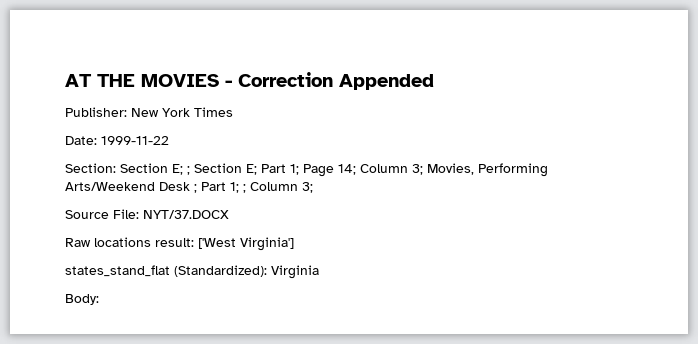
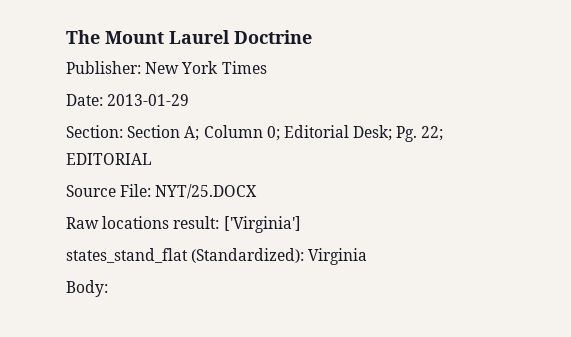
[65,72,434,90] AT THE MOVIES - Correction Appended -> [66,30,312,44] The Mount Laurel Doctrine
[101,136,169,145] 1999-11-22 -> [107,94,190,106] 2013-01-29
[172,163,548,177] [65,182,313,193] E; ; Section E; Part 1; Page 14; Column 3; Movies, Performing Arts/Weekend Desk ; Part 1; ; Column 3; -> [184,125,444,142] [66,153,152,165] A; Column 0; Editorial Desk; Pg. 22; EDITORIAL
[143,210,229,219] NYT/37.DOCX -> [155,184,258,199] NYT/25.DOCX
[198,237,294,251] ['West Virginia'] -> [223,216,301,233] ['Virginia']

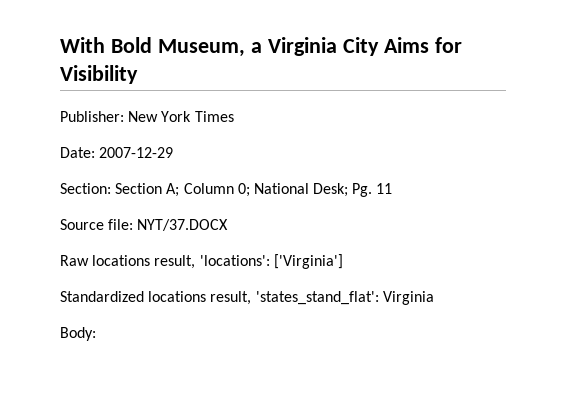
[66,30,312,44] The Mount Laurel Doctrine -> [60,37,462,57] [60,65,138,84] With Bold Museum, a Virginia City Aims for Visibility
[107,94,190,106] 2013-01-29 -> [99,147,174,158] 2007-12-29
[283,125,349,138] Editorial -> [253,183,309,194] National
[421,126,444,141] [66,153,152,165] 22; EDITORIAL -> [376,183,393,194] 11
[120,184,258,199] File: NYT/25.DOCX -> [108,219,229,231] file: NYT/37.DOCX
[173,216,220,229] result: -> [154,255,270,269] result, 'locations':
[66,248,305,263] states_stand_flat (Standardized): -> [60,291,379,305] Standardized locations result, 'states_stand_flat':

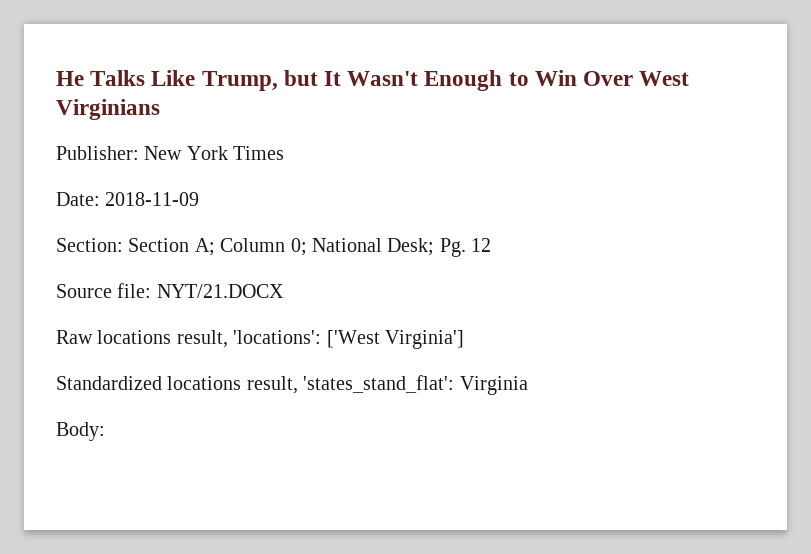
[60,37,462,57] [60,65,138,84] With Bold Museum, a Virginia City Aims for Visibility -> [56,70,690,91] [56,99,160,120] He Talks Like Trump, but It Wasn't Enough to Win Over West Virginians
[99,147,174,158] 2007-12-29 -> [105,192,200,206] 2018-11-09
[376,183,393,194] 11 -> [471,238,492,252] 12
[137,219,229,231] NYT/37.DOCX -> [156,284,284,298] NYT/21.DOCX
[273,254,343,269] ['Virginia'] -> [326,330,464,349] ['West Virginia']

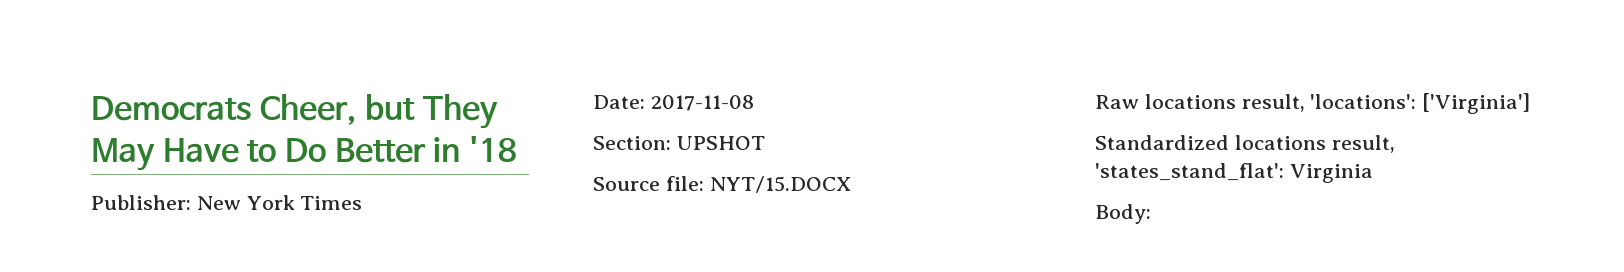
[56,70,690,91] [56,99,160,120] He Talks Like Trump, but It Wasn't Enough to Win Over West Virginians -> [91,94,498,129] [91,136,517,171] Democrats Cheer, but They May Have to Do Better in '18
[105,192,200,206] 2018-11-09 -> [650,95,754,111] 2017-11-08
[128,238,492,257] Section A; Column 0; National Desk; Pg. 12 -> [676,136,765,150] UPSHOT
[156,284,284,298] NYT/21.DOCX -> [709,176,851,193] NYT/15.DOCX
[326,330,464,349] ['West Virginia'] -> [1422,93,1531,114] ['Virginia']

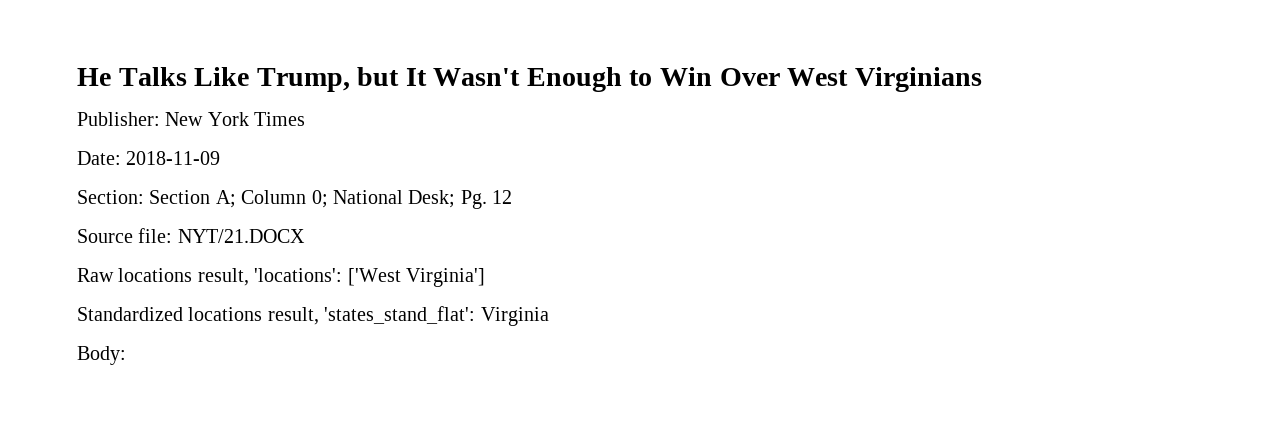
[91,94,498,129] [91,136,517,171] Democrats Cheer, but They May Have to Do Better in '18 -> [77,67,982,92] He Talks Like Trump, but It Wasn't Enough to Win Over West Virginians
[650,95,754,111] 2017-11-08 -> [126,151,221,165] 2018-11-09
[676,136,765,150] UPSHOT -> [149,190,513,209] Section A; Column 0; National Desk; Pg. 12
[709,176,851,193] NYT/15.DOCX -> [177,229,305,243] NYT/21.DOCX
[1422,93,1531,114] ['Virginia'] -> [347,268,485,287] ['West Virginia']

